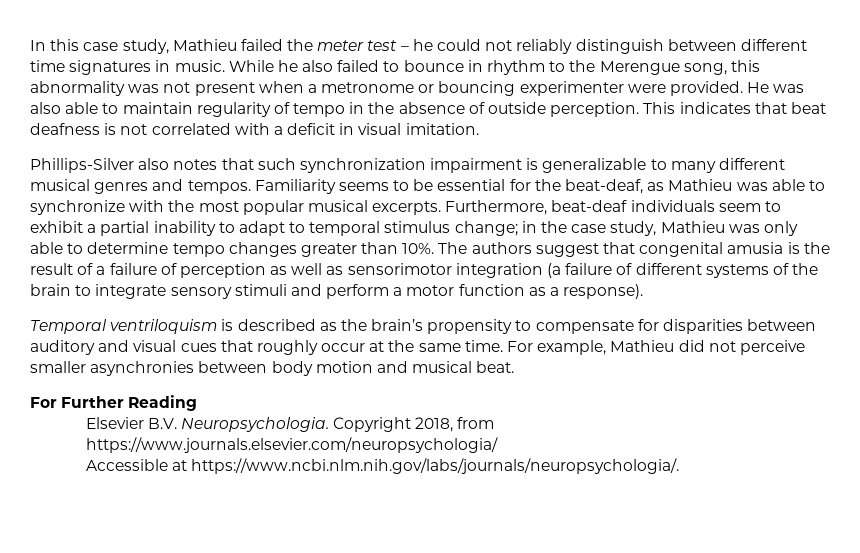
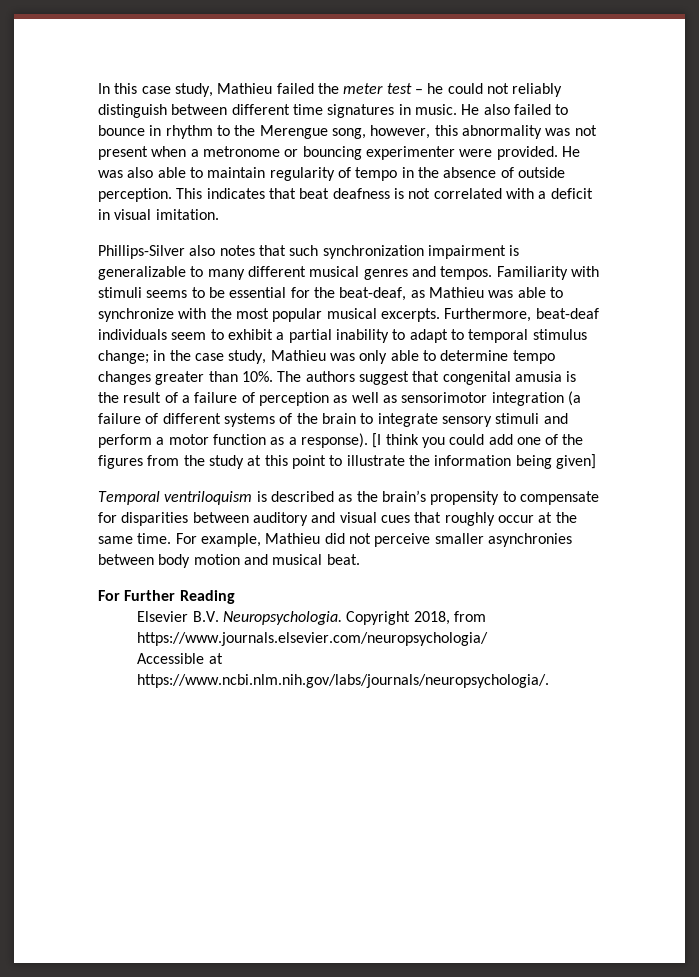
[228,60,298,72] While he -> [461,104,480,115] He
(727, 69) none -> [370,125,431,139] however,
(336, 186) none -> [570,266,599,277] [98,287,142,298] with stimuli
(644, 291) none -> [372,433,584,448] [98,454,596,469] [I think you could add one of the figures from the study at this point to illustrate the information being given]

